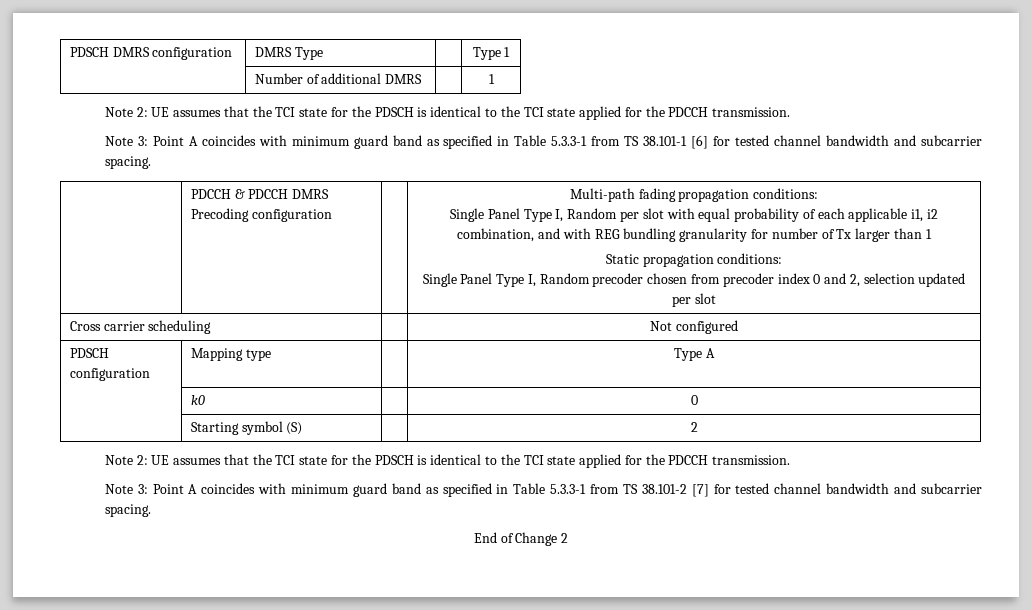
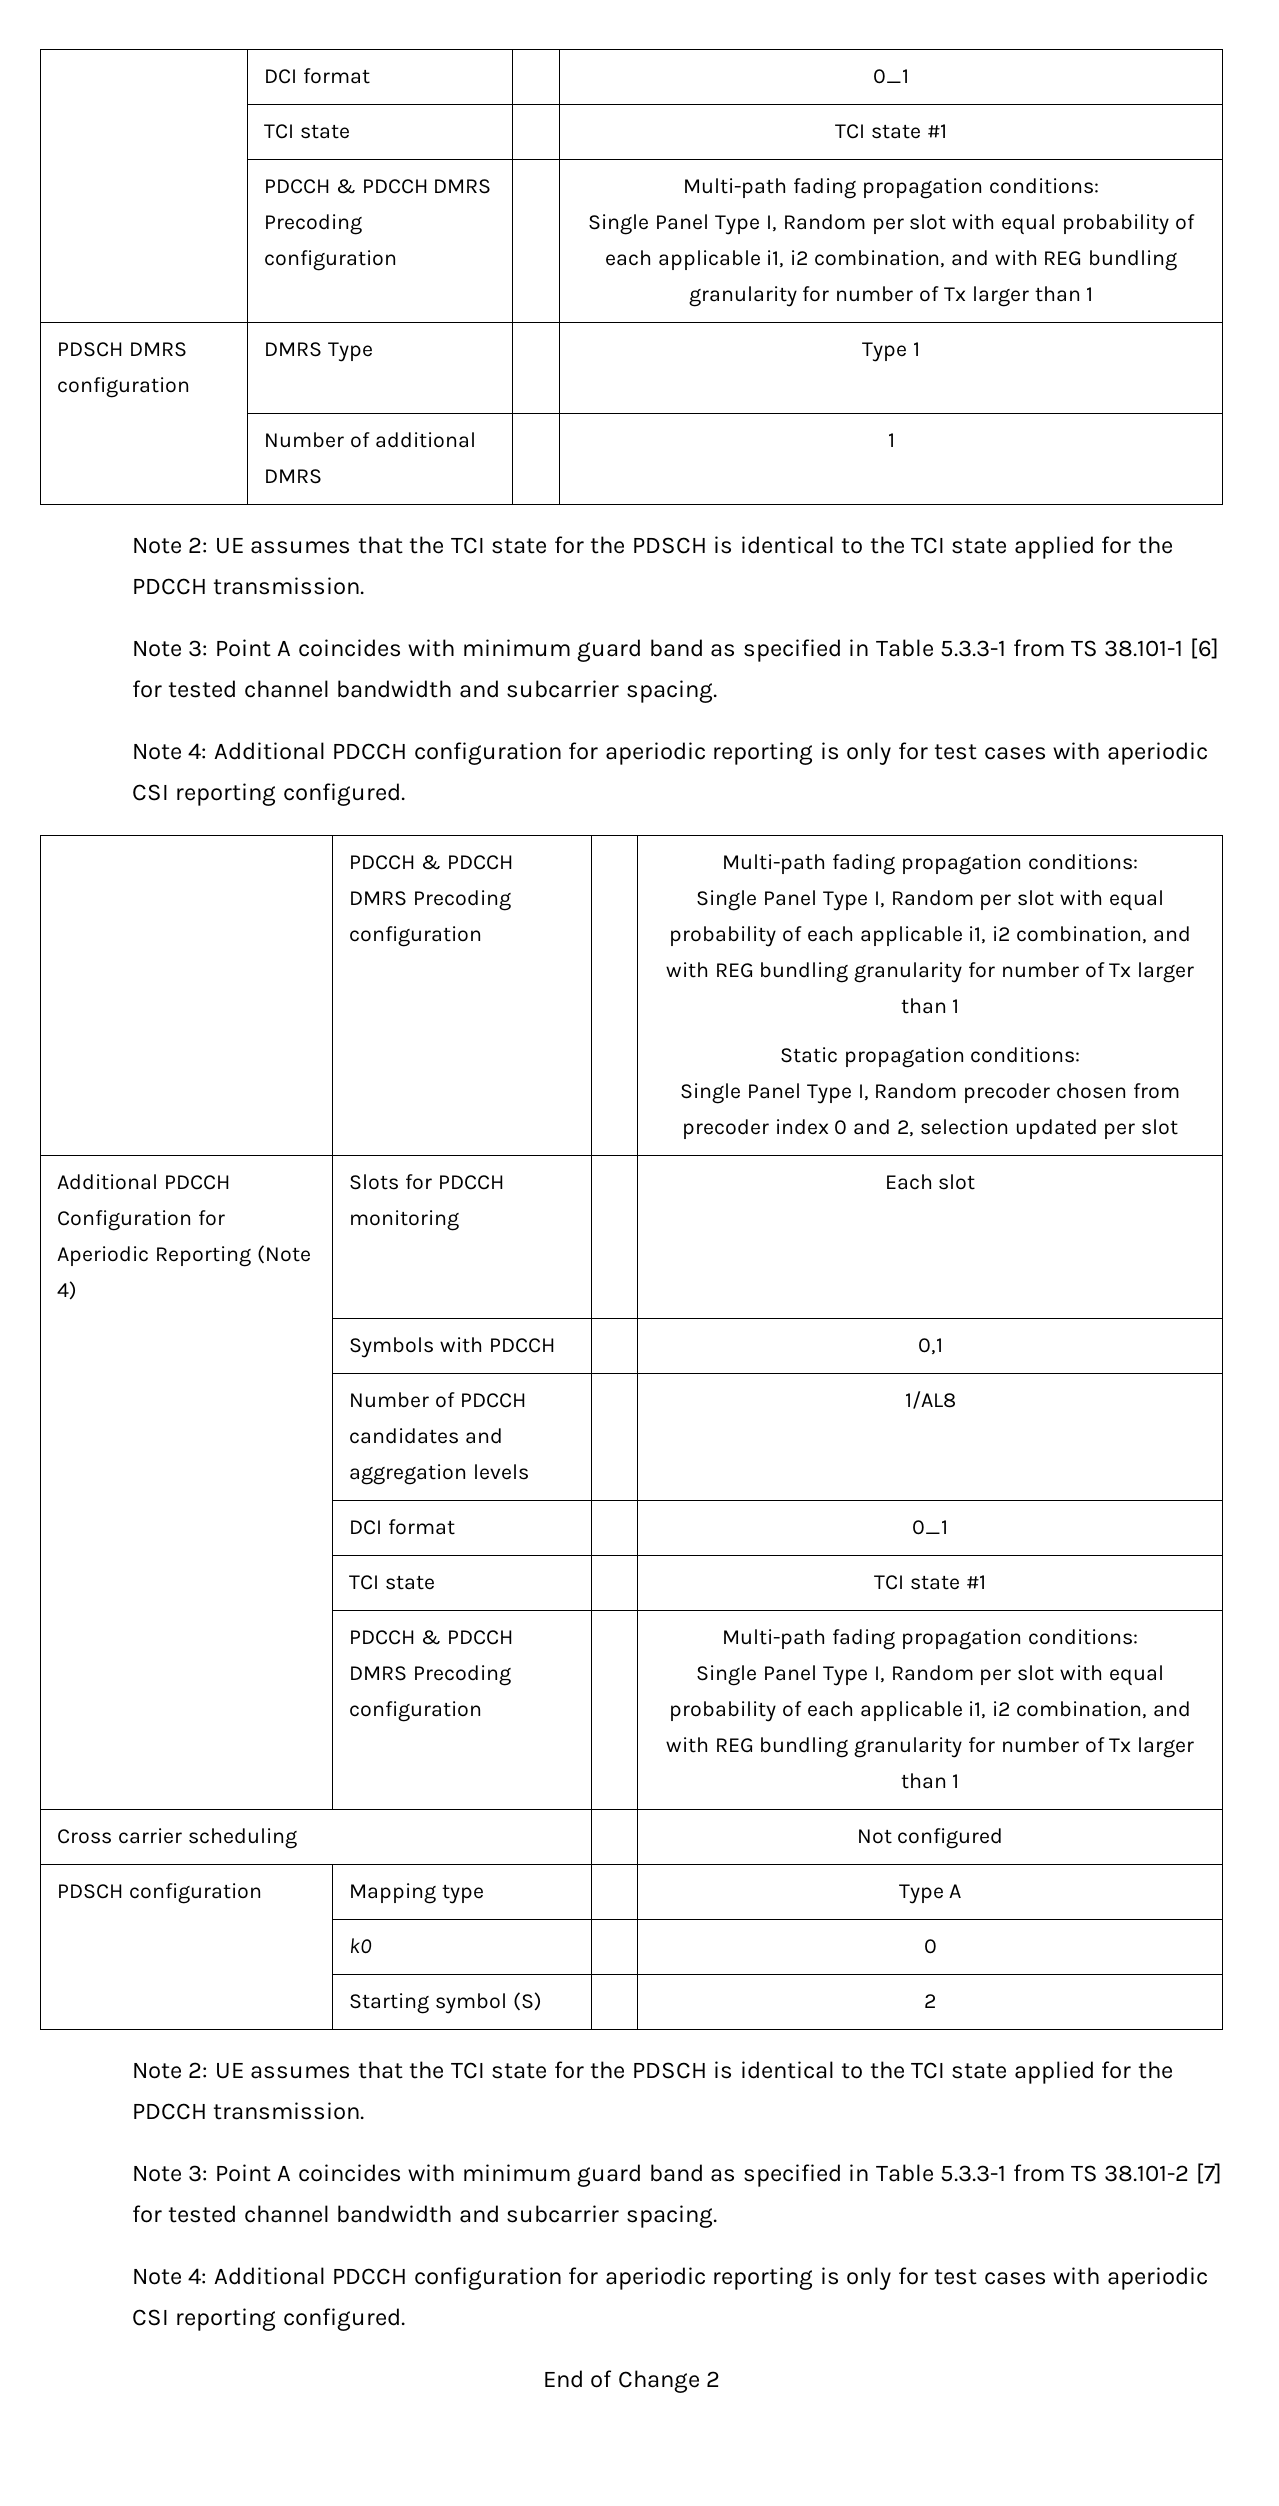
(69, 52) none -> [264,68,370,84] [873,69,909,84] [264,124,350,139] [835,124,947,139] [264,179,492,194] [264,214,363,235] [264,250,398,271] [683,178,1099,199] [588,214,1195,235] [604,250,1178,271] [688,286,1094,307] | DCI format | | 0_1 // | TCI state | | TCI state #1 // | PDCCH & PDCCH DMRS Precoding configuration | | Multi-path fading propagation conditions: // Single Panel Type I, Random per slot with equal probability of each applicable i1, i2 combination, and with REG bundling granularity for number of Tx larger than 1 //
(151, 162) none -> [131,742,1208,765] [131,783,405,806] // Note 4: Additional PDCCH configuration for aperiodic reporting is only for test cases with aperiodic CSI reporting configured.
(716, 298) none -> [57,1174,230,1190] [57,1210,225,1231] [57,1245,311,1267] [57,1281,78,1300] [349,1174,504,1190] [349,1210,460,1231] [884,1174,976,1190] [349,1337,555,1358] [917,1338,943,1355] [349,1392,526,1408] [349,1428,503,1444] [349,1464,529,1485] [904,1391,956,1409] [349,1519,455,1535] [912,1520,948,1535] [349,1575,435,1590] [874,1575,986,1590] [349,1630,513,1645] [349,1665,511,1686] [349,1701,483,1722] [722,1629,1138,1650] [696,1665,1164,1686] [669,1701,1191,1722] [665,1737,1195,1758] [900,1773,960,1789] // Additional PDCCH Configuration for Aperiodic Reporting (Note 4) | Slots for PDCCH monitoring | | Each slot // | Symbols with PDCCH | | 0,1 // | Number of PDCCH candidates and aggregation levels | | 1/AL8 // | DCI format | | 0_1 // | TCI state | | TCI state #1 // | PDCCH & PDCCH DMRS Precoding configuration | | Multi-path fading propagation conditions: // Single Panel Type I, Random per slot with equal probability of each applicable i1, i2 combination, and with REG bundling granularity for number of Tx larger than 1
(151, 510) none -> [131,2267,1208,2290] [131,2308,405,2331] // Note 4: Additional PDCCH configuration for aperiodic reporting is only for test cases with aperiodic CSI reporting configured.

